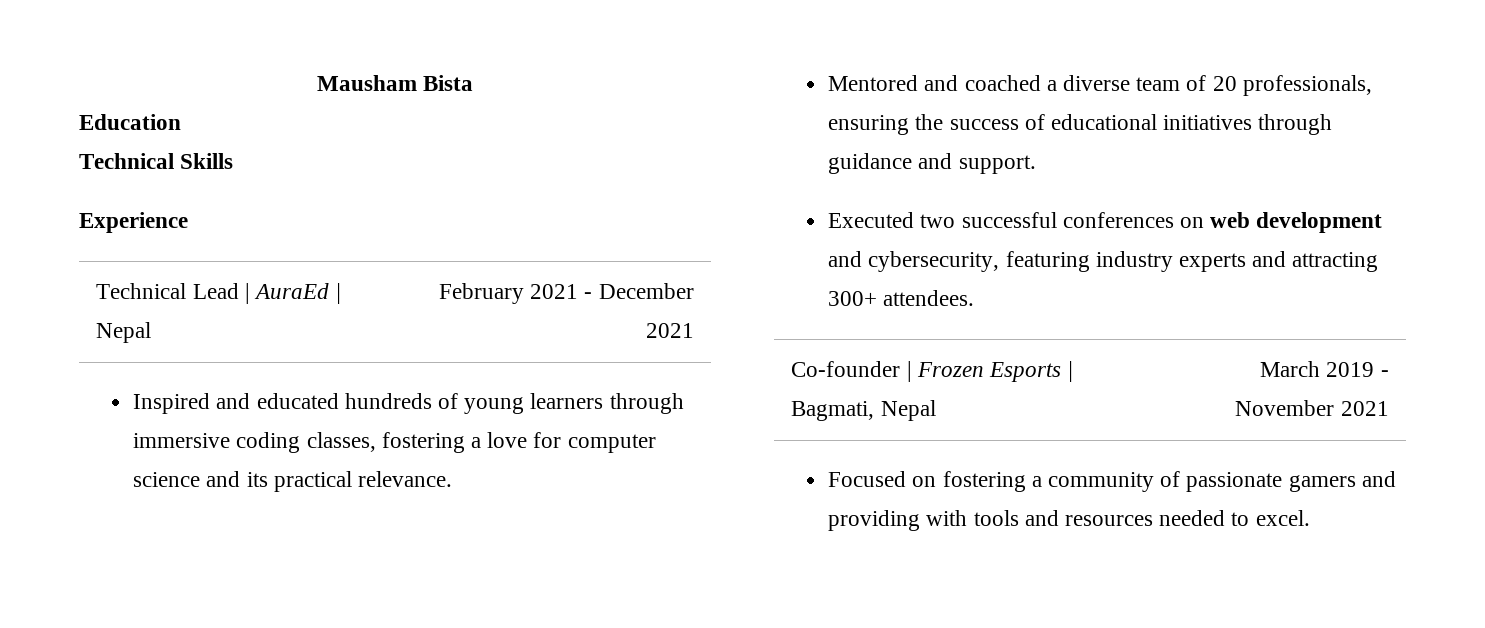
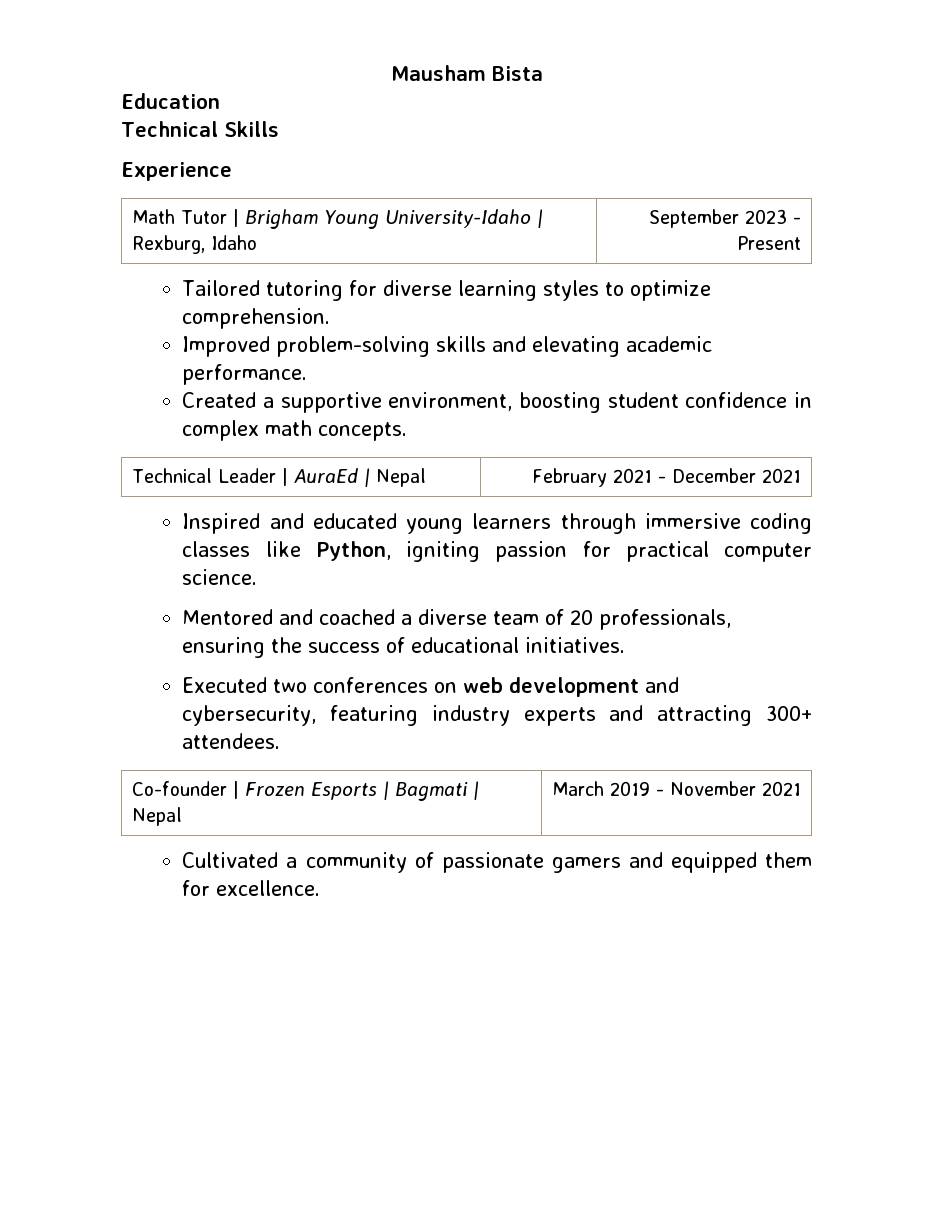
[96,283,239,299] // Technical Lead -> [131,209,543,229] [131,235,257,254] [649,209,802,228] [737,236,802,250] [182,280,712,301] [182,308,331,329] [182,336,713,357] [182,364,308,385] [182,392,812,413] [182,420,408,441] [131,468,276,483] // Math Tutor | Brigham Young University-Idaho | Rexburg, Idaho | September 2023 - Present // Tailored tutoring for diverse learning styles to optimize comprehension. // Improved problem-solving skills and elevating academic performance. // Created a supportive environment, boosting student confidence in complex math concepts. // Technical Leader
[344,393,459,409] hundreds of -> (397, 521) none
[306,432,656,453] [133,471,453,492] classes, fostering a love for computer science and its practical relevance. -> [182,541,813,562] [182,569,258,585] classes like Python, igniting passion for practical computer science.
[1163,114,1333,135] [828,153,1036,174] initiatives through guidance and support. -> [525,637,626,653] initiatives.
[961,212,1057,228] successful -> (308, 686) none
[791,401,875,421] Bagmati, -> [394,781,479,801] Bagmati |
[828,471,1026,492] Focused on fostering -> [182,852,279,868] Cultivated
[828,510,1310,531] providing with tools and resources needed to excel. -> [670,852,812,873] [182,880,321,896] equipped them for excellence.

